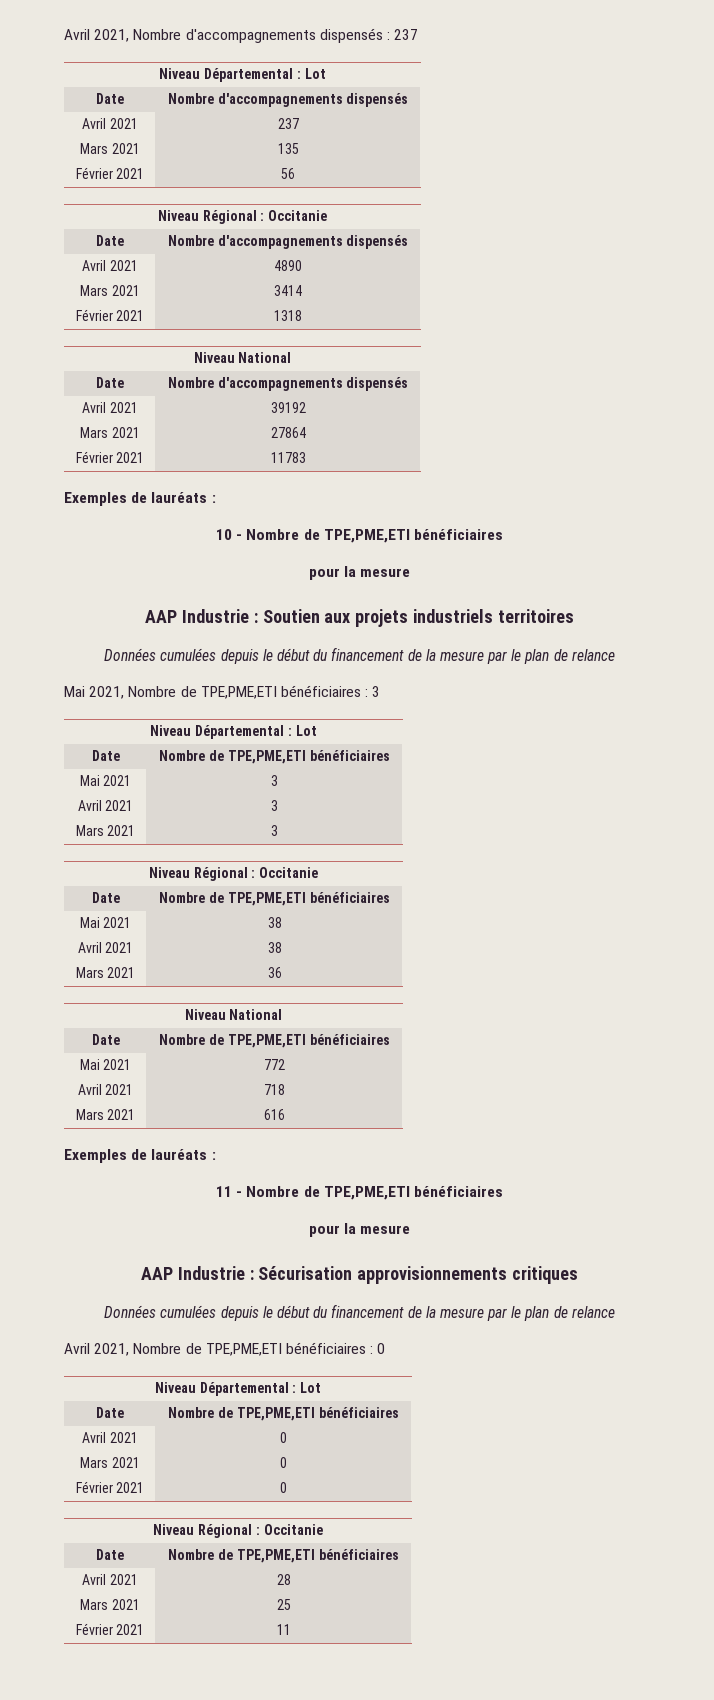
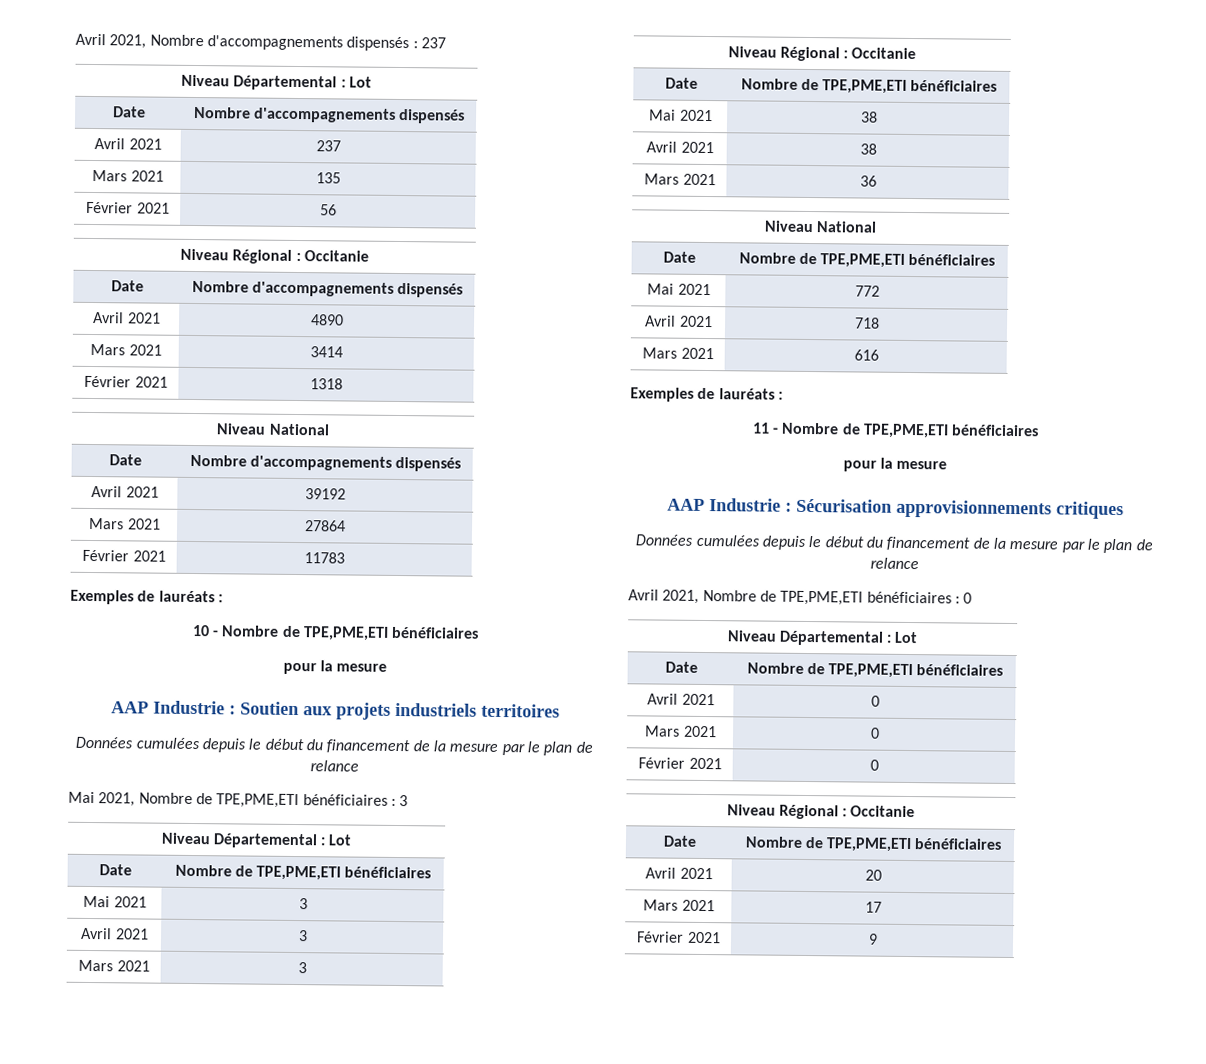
[276,1574,291,1585] [80,1599,140,1610] [276,1599,291,1610] [75,1623,145,1635] [276,1624,291,1635] 28 // Mars 2021 | 25 // Février 2021 | 11 -> [864,869,882,881] [643,899,715,912] [864,901,882,913] [636,931,721,944] [867,933,878,945] 20 // Mars 2021 | 17 // Février 2021 | 9

